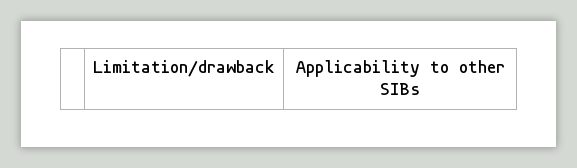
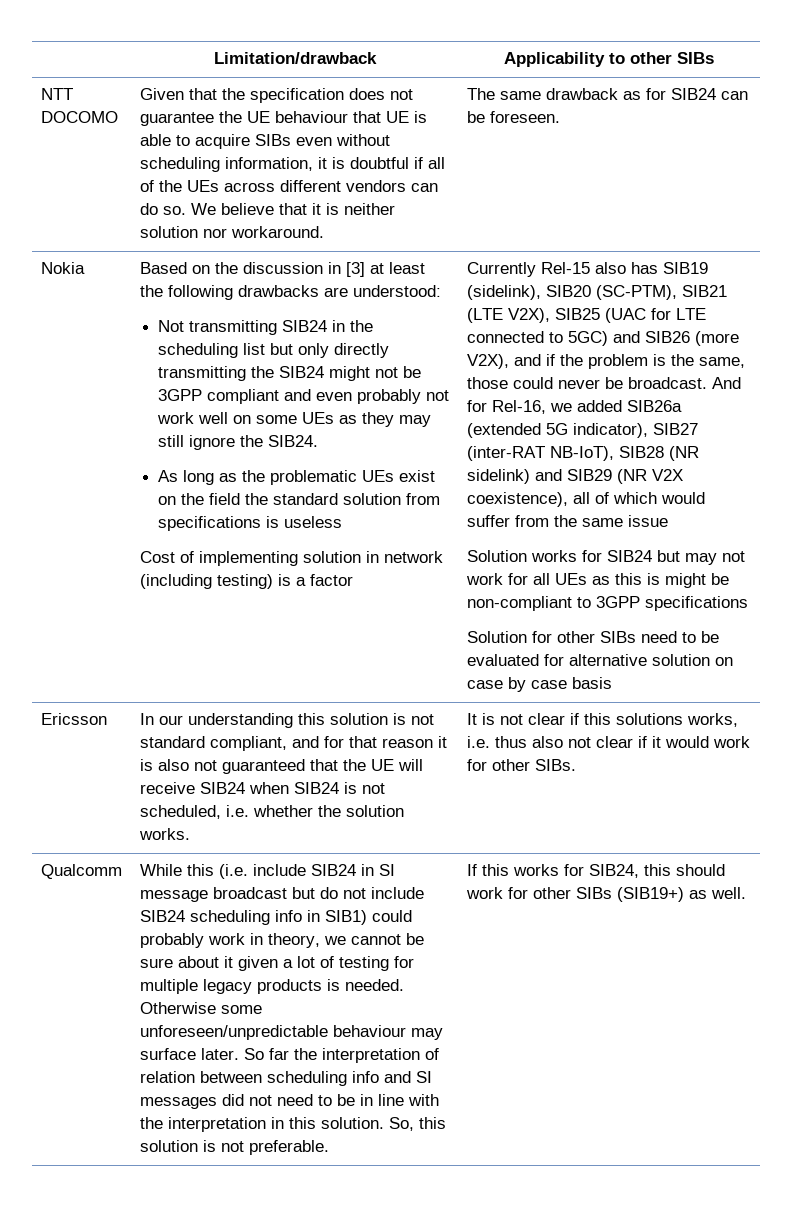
(420, 89) none -> [40,88,73,100] [40,111,118,123] [139,88,413,103] [139,111,427,126] [139,134,390,149] [139,157,445,172] [139,180,438,192] [139,203,395,215] [139,226,324,238] [466,88,748,100] [466,111,560,123] [40,262,85,274] [139,262,425,277] [139,285,441,300] [158,320,374,335] [158,343,390,358] [158,366,422,381] [158,389,450,404] [157,412,432,427] [158,435,319,450] [158,470,436,485] [158,493,441,505] [158,516,343,531] [139,551,443,566] [139,574,353,589] [466,262,708,277] [466,285,727,300] [466,308,706,323] [466,331,739,346] [466,354,745,369] [466,377,741,389] [466,400,682,414] [466,423,698,438] [466,446,699,461] [466,469,683,484] [466,492,705,507] [466,515,668,527] [466,550,745,565] [465,573,729,588] [466,596,748,611] [466,631,719,643] [466,654,733,666] [466,677,612,692] [40,713,107,725] [139,713,434,728] [139,736,447,751] [139,759,423,774] [139,782,385,794] [139,805,404,819] [138,828,190,840] [466,713,738,727] [466,736,750,748] [466,759,576,771] [40,864,122,879] [139,864,395,879] [139,887,424,902] [139,910,412,925] [139,933,424,948] [139,956,414,971] [139,979,404,994] [139,1002,262,1014] [139,1025,443,1040] [139,1048,439,1063] [139,1071,432,1086] [139,1094,439,1109] [139,1117,446,1132] [139,1140,329,1155] [466,864,725,878] [465,887,746,902] // NTT DOCOMO | Given that the specification does not guarantee the UE behaviour that UE is able to acquire SIBs even without scheduling information, it is doubtful if all of the UEs across different vendors can do so. We believe that it is neither solution nor workaround. | The same drawback as for SIB24 can be foreseen. // Nokia | Based on the discussion in [3] at least the following drawbacks are understood: // Not transmitting SIB24 in the scheduling list but only directly transmitting the SIB24 might not be 3GPP compliant and even probably not work well on some UEs as they may still ignore the SIB24. // As long as the problematic UEs exist on the field the standard solution from specifications is useless // Cost of implementing solution in network (including testing) is a factor | Currently Rel-15 also has SIB19 (sidelink), SIB20 (SC-PTM), SIB21 (LTE V2X), SIB25 (UAC for LTE connected to 5GC) and SIB26 (more V2X), and if the problem is the same, those could never be broadcast. And for Rel-16, we added SIB26a (extended 5G indicator), SIB27 (inter-RAT NB-IoT), SIB28 (NR sidelink) and SIB29 (NR V2X coexistence), all of which would suffer from the same issue // Solution works for SIB24 but may not work for all UEs as this is might be non-compliant to 3GPP specifications // Solution for other SIBs need to be evaluated for alternative solution on case by case basis // Ericsson | In our understanding this solution is not standard compliant, and for that reason it is also not guaranteed that the UE will receive SIB24 when SIB24 is not scheduled, i.e. whether the solution works. | It is not clear if this solutions works, i.e. thus also not clear if it would work for other SIBs. // Qualcomm | While this (i.e. include SIB24 in SI message broadcast but do not include SIB24 scheduling info in SIB1) could probably work in theory, we cannot be sure about it given a lot of testing for multiple legacy products is needed. Otherwise some unforeseen/unpredictable behaviour may surface later. So far the interpretation of relation between scheduling info and SI messages did not need to be in line with the interpretation in this solution. So, this solution is not preferable. | If this works for SIB24, this should work for other SIBs (SIB19+) as well.

